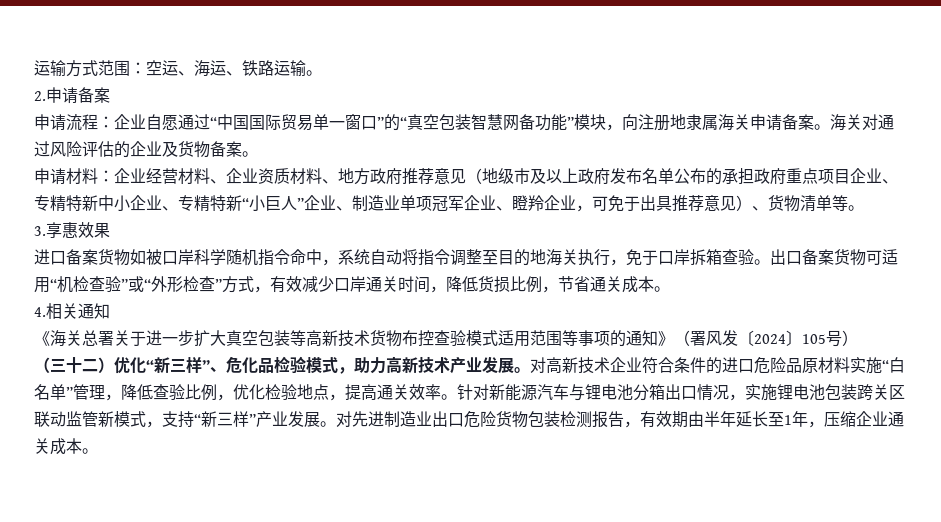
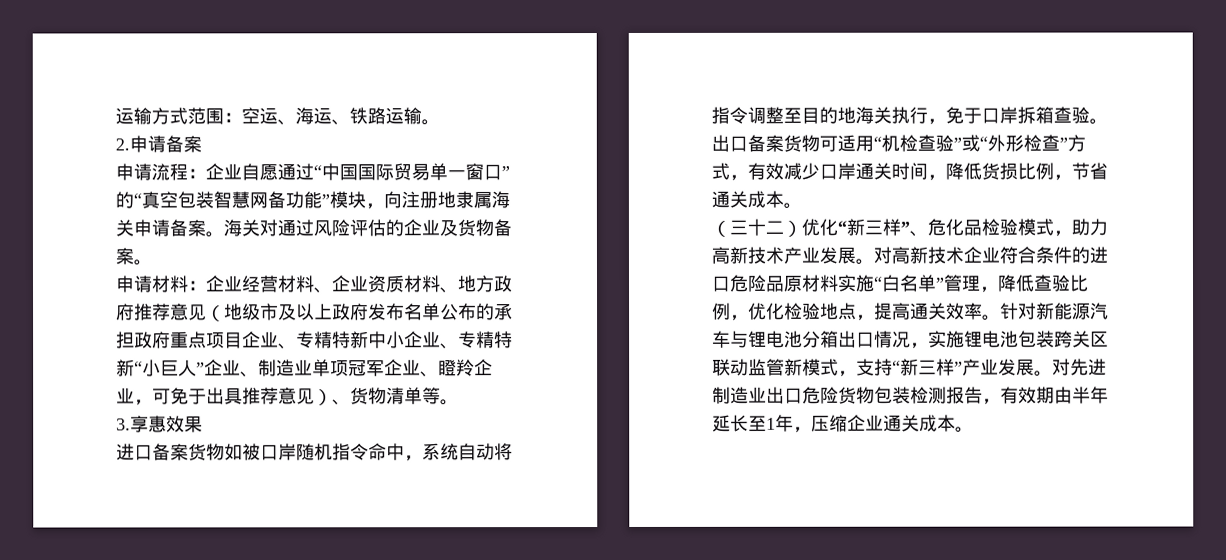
[194,249,226,265] 科学 -> (297, 452) none
[34,303,110,319] [34,330,858,347] // 4.相关通知 // 《海关总署关于进一步扩大真空包装等高新技术货物布控查验模式适用范围等事项的通知》（署风发〔2024〕105号） -> (802, 205) none

